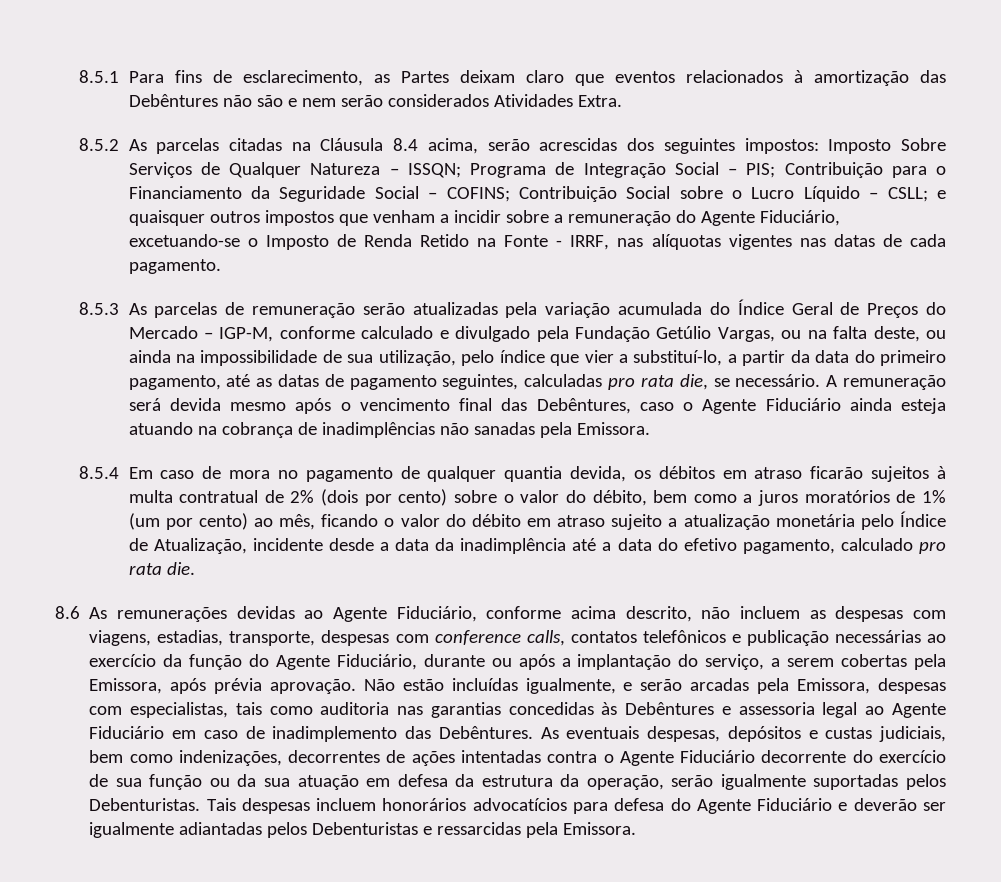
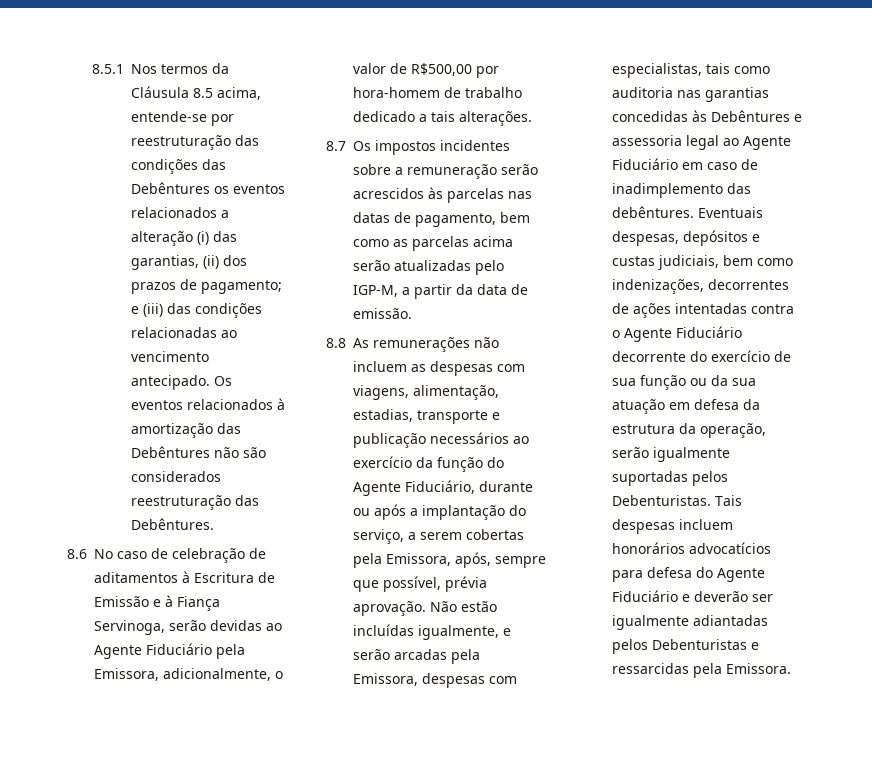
[128,70,604,86] Para fins de esclarecimento, as Partes deixam claro que -> [130,63,229,74] [130,86,261,100] [130,111,234,126] [130,135,259,150] [130,159,226,174] [130,182,285,194] [130,207,229,218] [130,231,237,246] [130,255,247,270] [130,279,282,294] [130,303,262,318] [130,327,237,338] [130,351,209,362] [130,375,232,390] Nos termos da Cláusula 8.5 acima, entende-se por reestruturação das condições das Debêntures os eventos relacionados a alteração (i) das garantias, (ii) dos prazos de pagamento; e (iii) das condições relacionadas ao vencimento antecipado. Os
[287,94,622,107] [79,138,946,154] [128,162,947,178] [128,186,947,202] [128,210,840,226] [128,234,947,250] [128,259,221,274] [79,299,947,318] [128,326,947,342] [128,350,947,366] [128,374,947,390] [128,398,947,414] [128,422,650,438] [79,466,947,482] [128,489,947,506] [128,511,947,530] [128,538,946,554] [128,562,195,575] [55,606,692,622] e nem serão considerados Atividades Extra. // 8.5.2 As parcelas citadas na Cláusula 8.4 acima, serão acrescidas dos seguintes impostos: Imposto Sobre Serviços de Qualquer Natureza – ISSQN; Programa de Integração Social – PIS; Contribuição para o Financiamento da Seguridade Social – COFINS; Contribuição Social sobre o Lucro Líquido – CSLL; e quaisquer outros impostos que venham a incidir sobre a remuneração do Agente Fiduciário, excetuando-se o Imposto de Renda Retido na Fonte - IRRF, nas alíquotas vigentes nas datas de cada pagamento. // 8.5.3 As parcelas de remuneração serão atualizadas pela variação acumulada do Índice Geral de Preços do Mercado – IGP-M, conforme calculado e divulgado pela Fundação Getúlio Vargas, ou na falta deste, ou ainda na impossibilidade de sua utilização, pelo índice que vier a substituí-lo, a partir da data do primeiro pagamento, até as datas de pagamento seguintes, calculadas pro rata die, se necessário. A remuneração será devida mesmo após o vencimento final das Debêntures, caso o Agente Fiduciário ainda esteja atuando na cobrança de inadimplências não sanadas pela Emissora. // 8.5.4 Em caso de mora no pagamento de qualquer quantia devida, os débitos em atraso ficarão sujeitos à multa contratual de 2% (dois por cento) sobre o valor do débito, bem como a juros moratórios de 1% (um por cento) ao mês, ficando o valor do débito em atraso sujeito a atualização monetária pelo Índice de Atualização, incidente desde a data da inadimplência até a data do efetivo pagamento, calculado pro rata die. // 8.6 As remunerações devidas ao Agente Fiduciário, conforme acima descrito, -> [130,471,221,482] [130,495,259,510] [130,518,214,530] [67,548,266,563] [94,571,275,583] [94,595,220,611] [94,620,282,635] [94,643,245,659] [94,668,283,681] [353,63,499,78] [353,87,522,98] [353,111,532,126] [326,140,510,155] [353,164,538,179] [353,187,532,203] [353,212,530,227] [353,236,513,251] [353,260,504,275] [353,284,528,299] [353,308,412,319] [326,337,470,352] considerados reestruturação das Debêntures. // 8.6 No caso de celebração de aditamentos à Escritura de Emissão e à Fiança Servinoga, serão devidas ao Agente Fiduciário pela Emissora, adicionalmente, o valor de R$500,00 por hora-homem de trabalho dedicado a tais alterações. // 8.7 Os impostos incidentes sobre a remuneração serão acrescidos às parcelas nas datas de pagamento, bem como as parcelas acima serão atualizadas pelo IGP-M, a partir da data de emissão. // 8.8 As remunerações
[157,630,726,646] estadias, transporte, despesas com conference calls, contatos telefônicos -> [413,385,499,400] [353,409,488,424] alimentação, estadias, transporte
[834,630,921,643] necessárias -> [430,432,509,444] necessários
[170,678,207,694] após -> [455,552,546,568] [353,576,441,592] após, sempre que possível,
[438,726,640,739] Debêntures. As eventuais -> [612,206,763,218] debêntures. Eventuais

